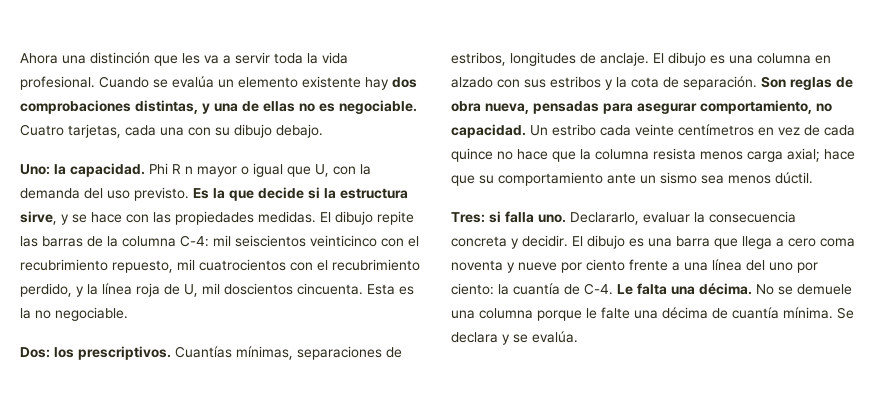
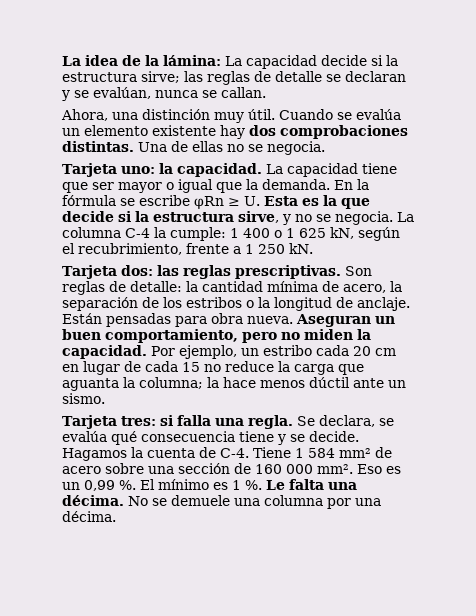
[20,52,348,66] [20,76,95,90] Ahora una distinción que les va a servir toda la vida profesional. -> [62,55,398,69] [62,71,406,85] [61,87,266,101] [61,109,275,123] La idea de la lámina: La capacidad decide si la estructura sirve; las reglas de detalle se declaran y se evalúan, nunca se callan. // Ahora, una distinción muy útil.
[135,100,417,114] [20,124,323,138] [20,163,371,177] [20,187,209,201] distintas, y una de ellas no es negociable. Cuatro tarjetas, cada una con su dibujo debajo. // Uno: la capacidad. Phi R n mayor o igual que U, con la demanda del uso previsto. Es -> [62,141,325,155] [62,163,397,177] [62,179,369,193] [62,195,319,209] distintas. Una de ellas no se negocia. // Tarjeta uno: la capacidad. La capacidad tiene que ser mayor o igual que la demanda. En la fórmula se escribe φRn ≥ U. Esta es
[72,211,414,225] [20,235,419,247] [20,259,420,273] [20,283,414,297] [20,307,128,321] [20,346,402,360] [451,52,831,66] [451,76,853,90] [451,100,832,114] [451,124,855,138] [451,148,855,162] [451,172,813,186] [451,211,796,225] [451,235,855,249] [451,259,818,273] [451,283,613,295] se hace con las propiedades medidas. El dibujo repite las barras de la columna C-4: mil seiscientos veinticinco con el recubrimiento repuesto, mil cuatrocientos con el recubrimiento perdido, y la línea roja de U, mil doscientos cincuenta. Esta es la no negociable. // Dos: los prescriptivos. Cuantías mínimas, separaciones de estribos, longitudes de anclaje. El dibujo es una columna en alzado con sus estribos y la cota de separación. Son reglas de obra nueva, pensadas para asegurar comportamiento, no capacidad. Un estribo cada veinte centímetros en vez de cada quince no hace que la columna resista menos carga axial; hace que su comportamiento ante un sismo sea menos dúctil. // Tres: si falla uno. Declararlo, evaluar la consecuencia concreta y decidir. El dibujo es una barra que llega a cero coma noventa y nueve por ciento frente a una línea del uno por ciento: la cuantía de C-4. -> [295,211,414,225] [62,227,400,241] [62,243,313,255] [62,265,372,279] [62,281,402,295] [62,297,410,311] [62,313,395,327] [62,329,371,343] [62,345,396,359] [62,361,364,375] [62,377,406,391] [62,393,105,404] [62,415,394,429] [62,431,359,445] [62,447,392,461] [62,463,401,474] [62,479,262,491] no se negocia. La columna C-4 la cumple: 1 400 o 1 625 kN, según el recubrimiento, frente a 1 250 kN. // Tarjeta dos: las reglas prescriptivas. Son reglas de detalle: la cantidad mínima de acero, la separación de los estribos o la longitud de anclaje. Están pensadas para obra nueva. Aseguran un buen comportamiento, pero no miden la capacidad. Por ejemplo, un estribo cada 20 cm en lugar de cada 15 no reduce la carga que aguanta la columna; la hace menos dúctil ante un sismo. // Tarjeta tres: si falla una regla. Se declara, se evalúa qué consecuencia tiene y se decide. Hagamos la cuenta de C-4. Tiene 1 584 mm² de acero sobre una sección de 160 000 mm². Eso es un 0,99 %. El mínimo es 1 %.
[537,307,854,321] [451,331,578,345] porque le falte una décima de cuantía mínima. Se declara y se evalúa. -> [327,498,381,509] [62,511,116,522] por una décima.

